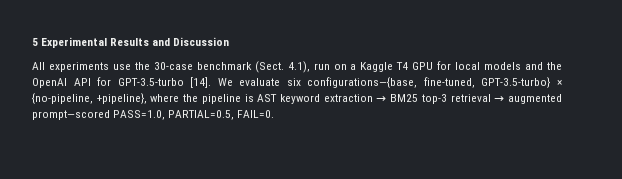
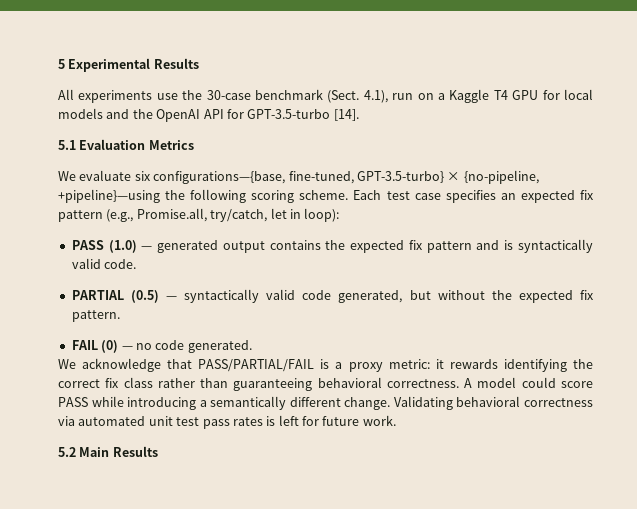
[152,37,230,46] and Discussion -> (199, 63) none
(212, 82) none -> [58,139,194,150] // 5.1 Evaluation Metrics //
[96,93,562,104] [32,110,275,120] +pipeline}, where the pipeline is AST keyword extraction → BM25 top-3 retrieval → augmented prompt—scored PASS=1.0, PARTIAL=0.5, FAIL=0. -> [58,189,594,203] [58,208,340,222] [71,239,593,253] [71,258,137,269] [71,289,595,303] [71,310,120,322] [71,340,252,353] [58,358,593,372] [58,377,593,391] [58,396,593,410] [58,415,396,429] [58,446,158,457] +pipeline}—using the following scoring scheme. Each test case specifies an expected fix pattern (e.g., Promise.all, try/catch, let in loop): // PASS (1.0) — generated output contains the expected fix pattern and is syntactically valid code. // PARTIAL (0.5) — syntactically valid code generated, but without the expected fix pattern. // FAIL (0) — no code generated. // We acknowledge that PASS/PARTIAL/FAIL is a proxy metric: it rewards identifying the correct fix class rather than guaranteeing behavioral correctness. A model could score PASS while introducing a semantically different change. Validating behavioral correctness via automated unit test pass rates is left for future work. // 5.2 Main Results

